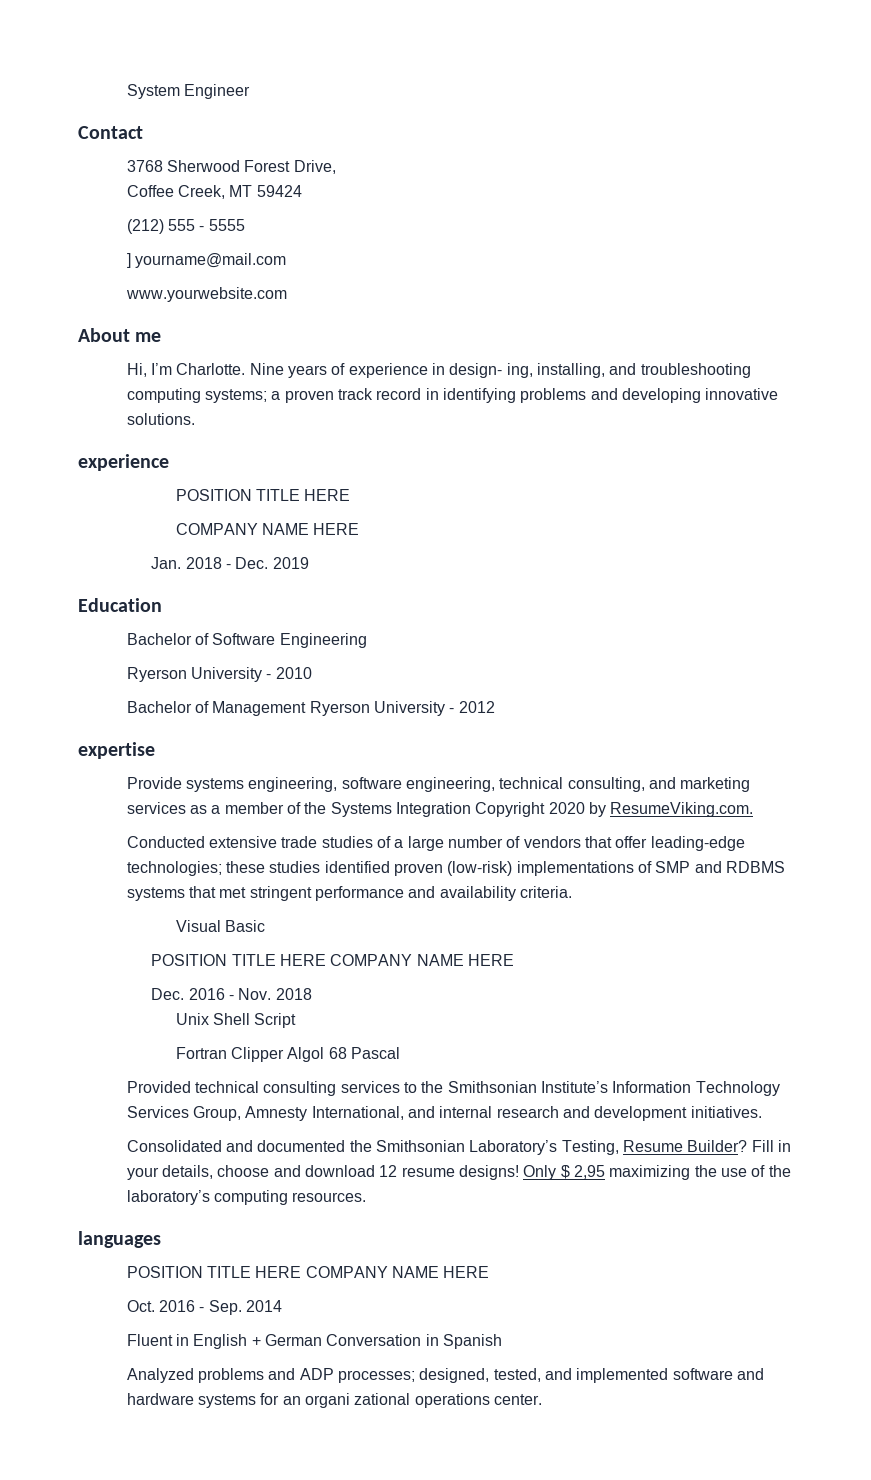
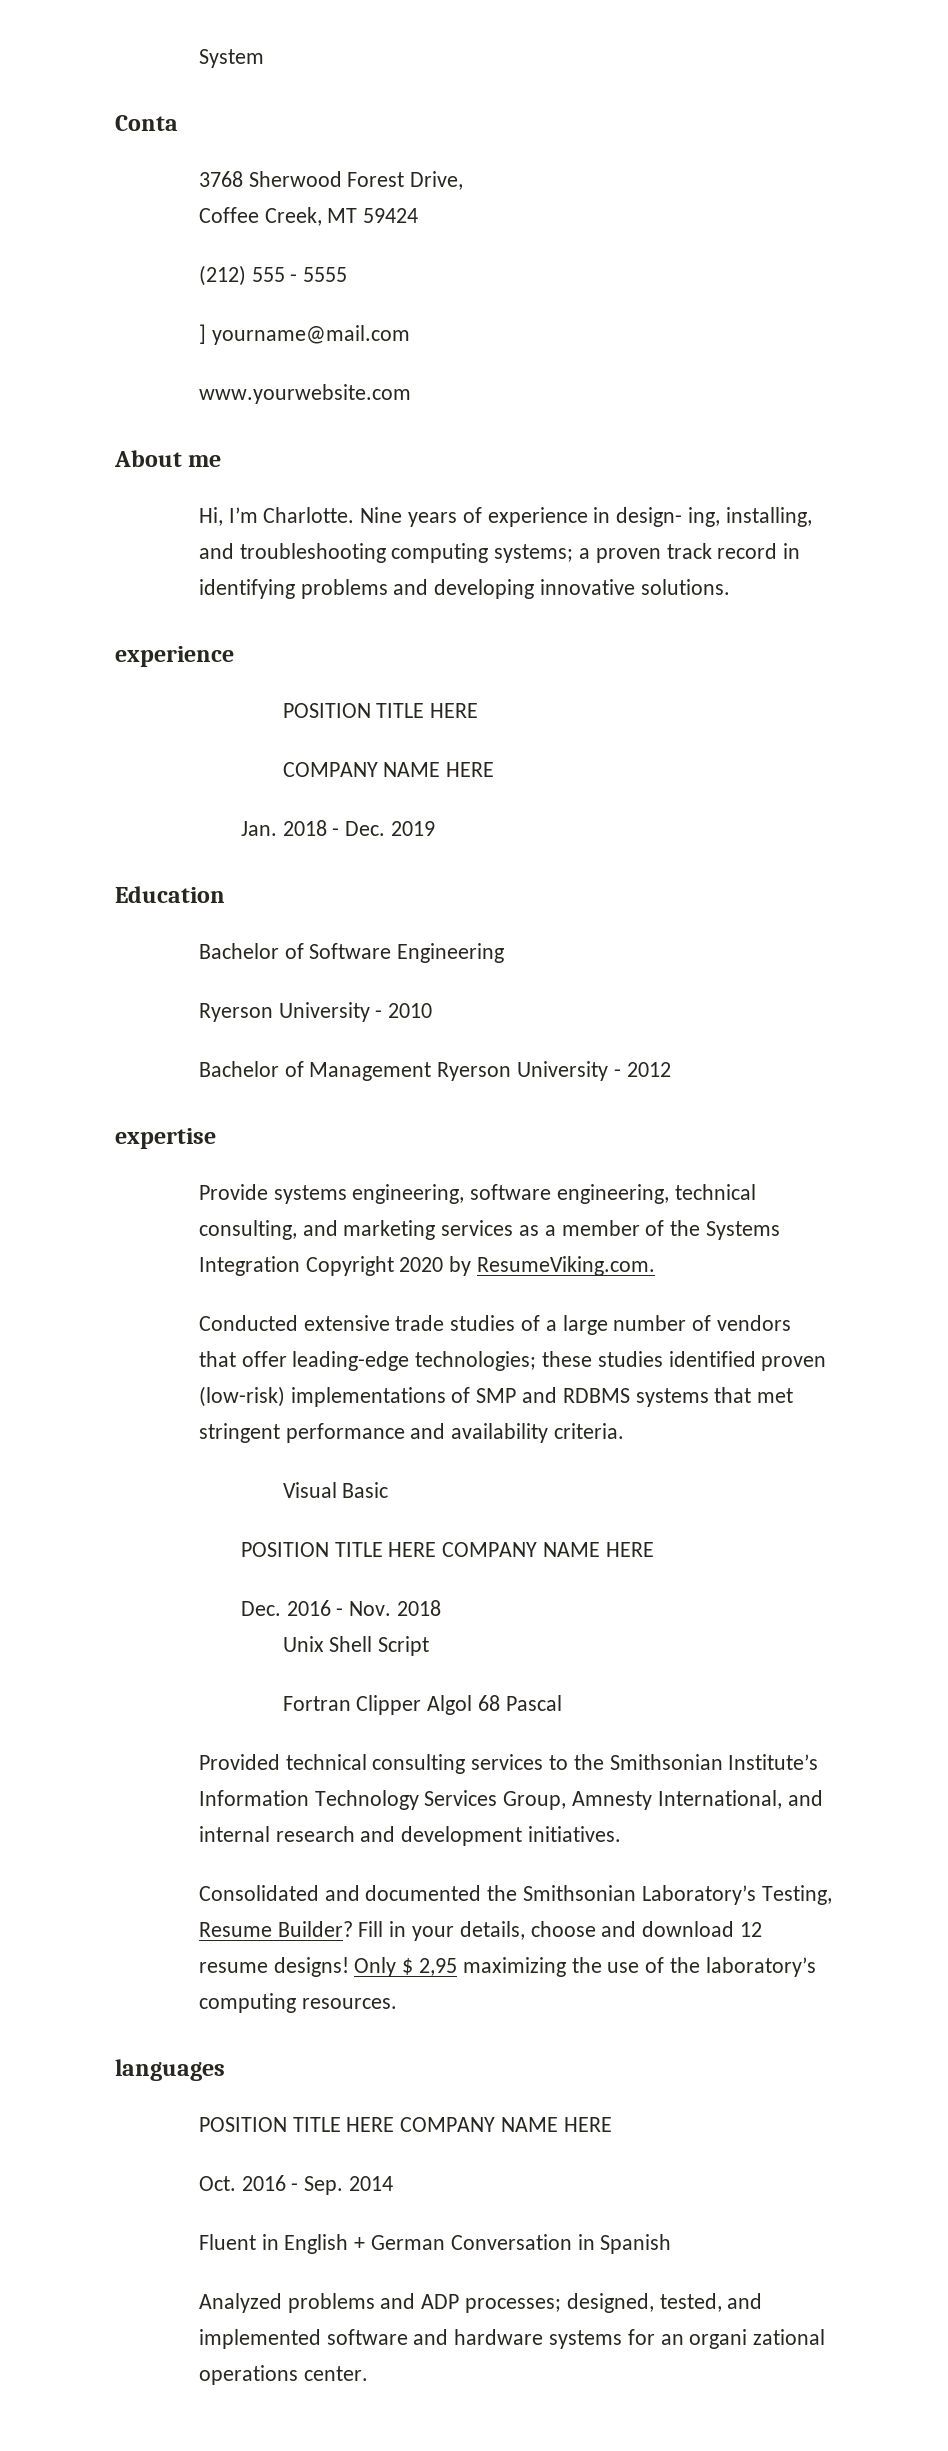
[184,84,251,99] [78,126,143,139] Engineer // Contact -> [115,115,178,131] // Conta

